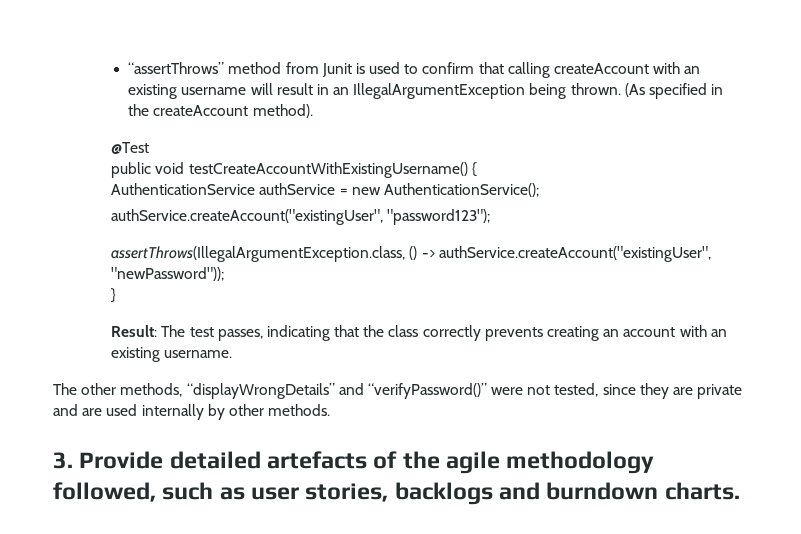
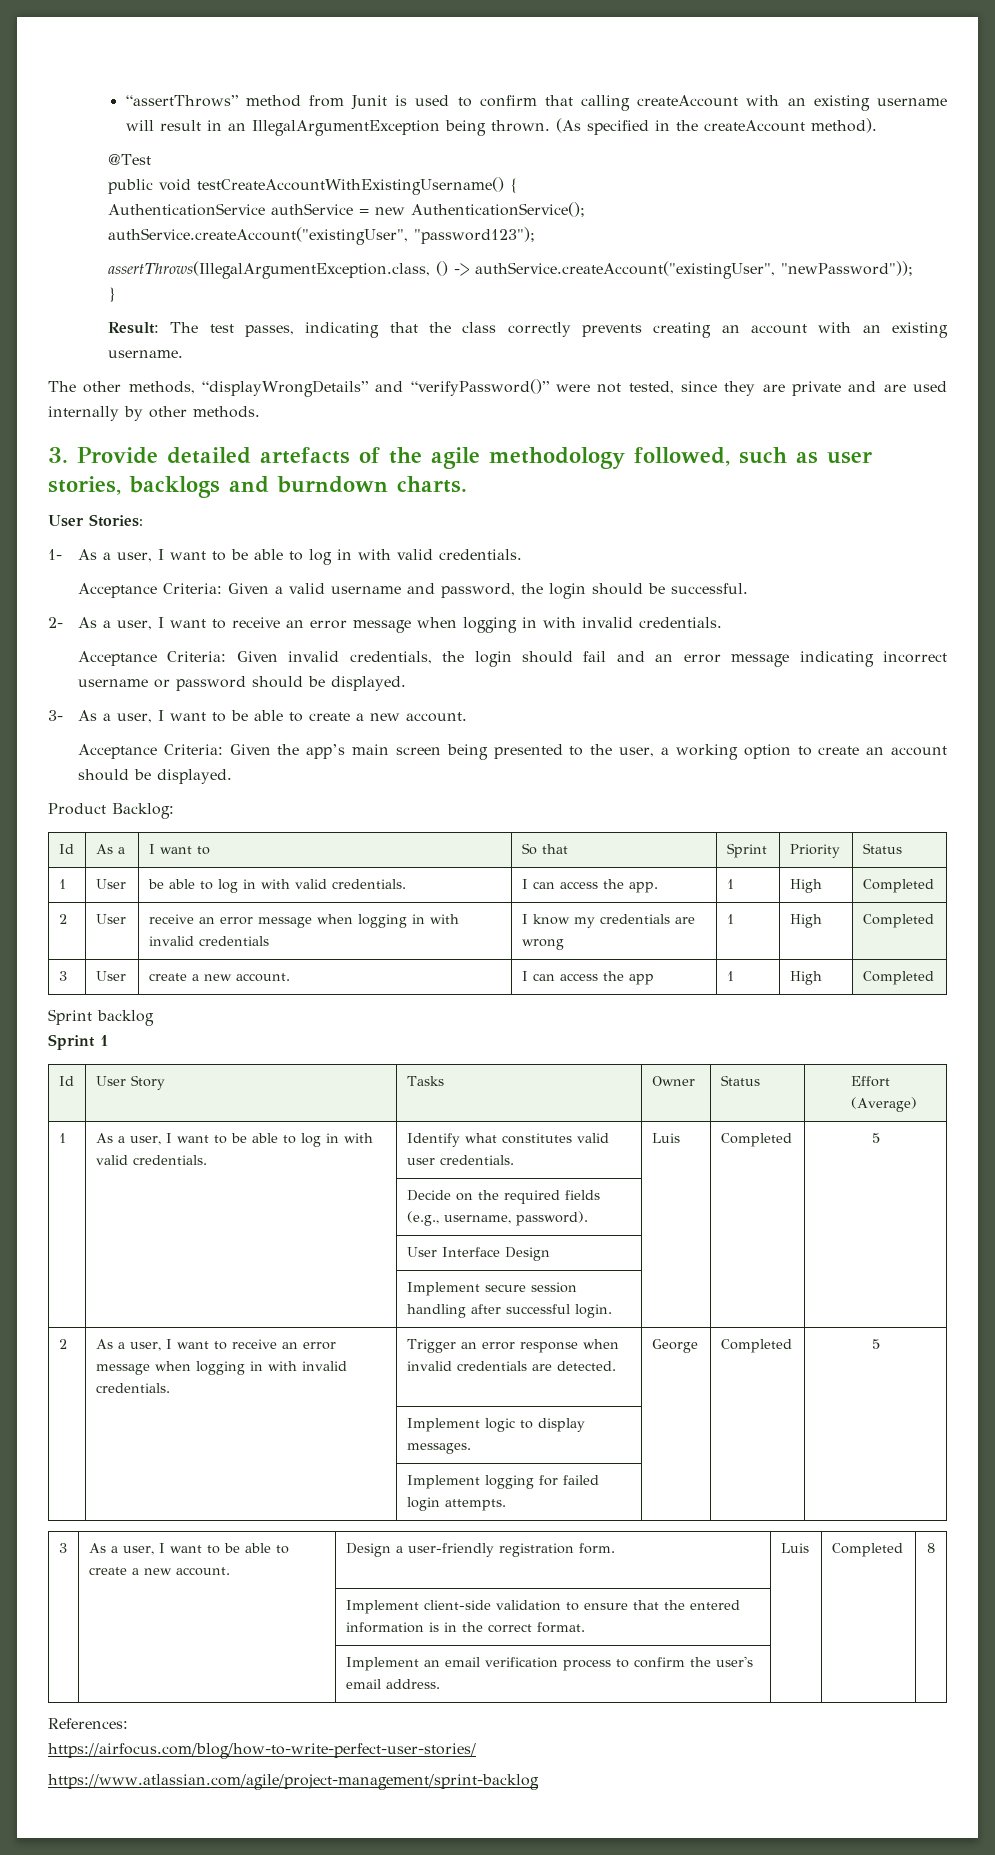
(740, 491) none -> [48,514,143,527] [48,549,522,565] [77,583,748,599] [48,617,722,633] [77,651,947,667] [77,676,406,691] [48,710,467,723] [77,744,948,760] [77,769,232,784] [48,803,174,819] [58,844,74,854] [95,844,125,854] [148,844,210,855] [521,843,568,855] [726,843,767,858] [789,844,840,858] [862,843,902,854] [58,879,66,889] [95,879,126,889] [147,879,406,893] [521,879,658,893] [726,879,734,889] [789,879,822,893] [862,879,934,893] [58,914,67,924] [95,914,126,924] [148,914,459,928] [148,936,269,946] [521,914,695,928] [521,939,564,950] [726,914,734,924] [789,914,822,928] [862,914,934,928] [58,971,67,981] [95,971,126,981] [148,973,290,982] [521,971,654,985] [726,971,734,981] [789,971,822,985] [862,971,934,985] [48,1009,154,1026] [48,1034,109,1050] [58,1076,74,1086] [95,1075,165,1090] [406,1076,444,1086] [651,1076,695,1086] [720,1075,760,1086] [850,1076,890,1087] [850,1097,917,1112] [58,1133,66,1143] [95,1133,373,1147] [95,1155,207,1165] [406,1133,609,1147] [406,1155,514,1165] [651,1133,680,1143] [720,1133,792,1147] [871,1133,880,1143] [406,1190,600,1204] [406,1211,588,1226] [406,1247,550,1261] [406,1282,577,1296] [406,1304,612,1318] [58,1339,67,1349] [95,1339,336,1351] [95,1361,347,1375] [95,1383,170,1393] [406,1339,619,1353] [406,1361,616,1371] [651,1339,698,1353] [720,1339,792,1353] [871,1339,880,1349] [406,1418,585,1432] [406,1443,471,1454] [406,1475,599,1489] [406,1497,506,1511] [58,1543,67,1553] [88,1543,289,1555] [88,1567,230,1576] [345,1543,615,1557] [780,1543,809,1553] [831,1543,903,1557] [927,1543,935,1553] [345,1600,740,1614] [345,1622,585,1633] [345,1656,753,1671] [345,1679,440,1689] [48,1718,128,1729] [48,1743,476,1759] [48,1774,539,1790] // User Stories: // 1- As a user, I want to be able to log in with valid credentials. // Acceptance Criteria: Given a valid username and password, the login should be successful. // 2- As a user, I want to receive an error message when logging in with invalid credentials. // Acceptance Criteria: Given invalid credentials, the login should fail and an error message indicating incorrect username or password should be displayed. // 3- As a user, I want to be able to create a new account. // Acceptance Criteria: Given the app’s main screen being presented to the user, a working option to create an account should be displayed. // Product Backlog: // Id | As a | I want to | So that | Sprint | Priority | Status // 1 | User | be able to log in with valid credentials. | I can access the app. | 1 | High | Completed // 2 | User | receive an error message when logging in with invalid credentials | I know my credentials are wrong | 1 | High | Completed // 3 | User | create a new account. | I can access the app | 1 | High | Completed // Sprint backlog // Sprint 1 // Id | User Story | Tasks | Owner | Status | Effort (Average) // 1 | As a user, I want to be able to log in with valid credentials. | Identify what constitutes valid user credentials. | Luis | Completed | 5 // | | Decide on the required fields (e.g., username, password). | | | // | | User Interface Design | | | // | | Implement secure session handling after successful login. | | | // 2 | As a user, I want to receive an error message when logging in with invalid credentials. | Trigger an error response when invalid credentials are detected. | George | Completed | 5 // | | Implement logic to display messages. | | | // | | Implement logging for failed login attempts. | | | // 3 | As a user, I want to be able to create a new account. | Design a user-friendly registration form. | Luis | Completed | 8 // | | Implement client-side validation to ensure that the entered information is in the correct format. | | | // | | Implement an email verification process to confirm the user's email address. | | | // References: // https://airfocus.com/blog/how-to-write-perfect-user-stories/ // https://www.atlassian.com/agile/project-management/sprint-backlog

